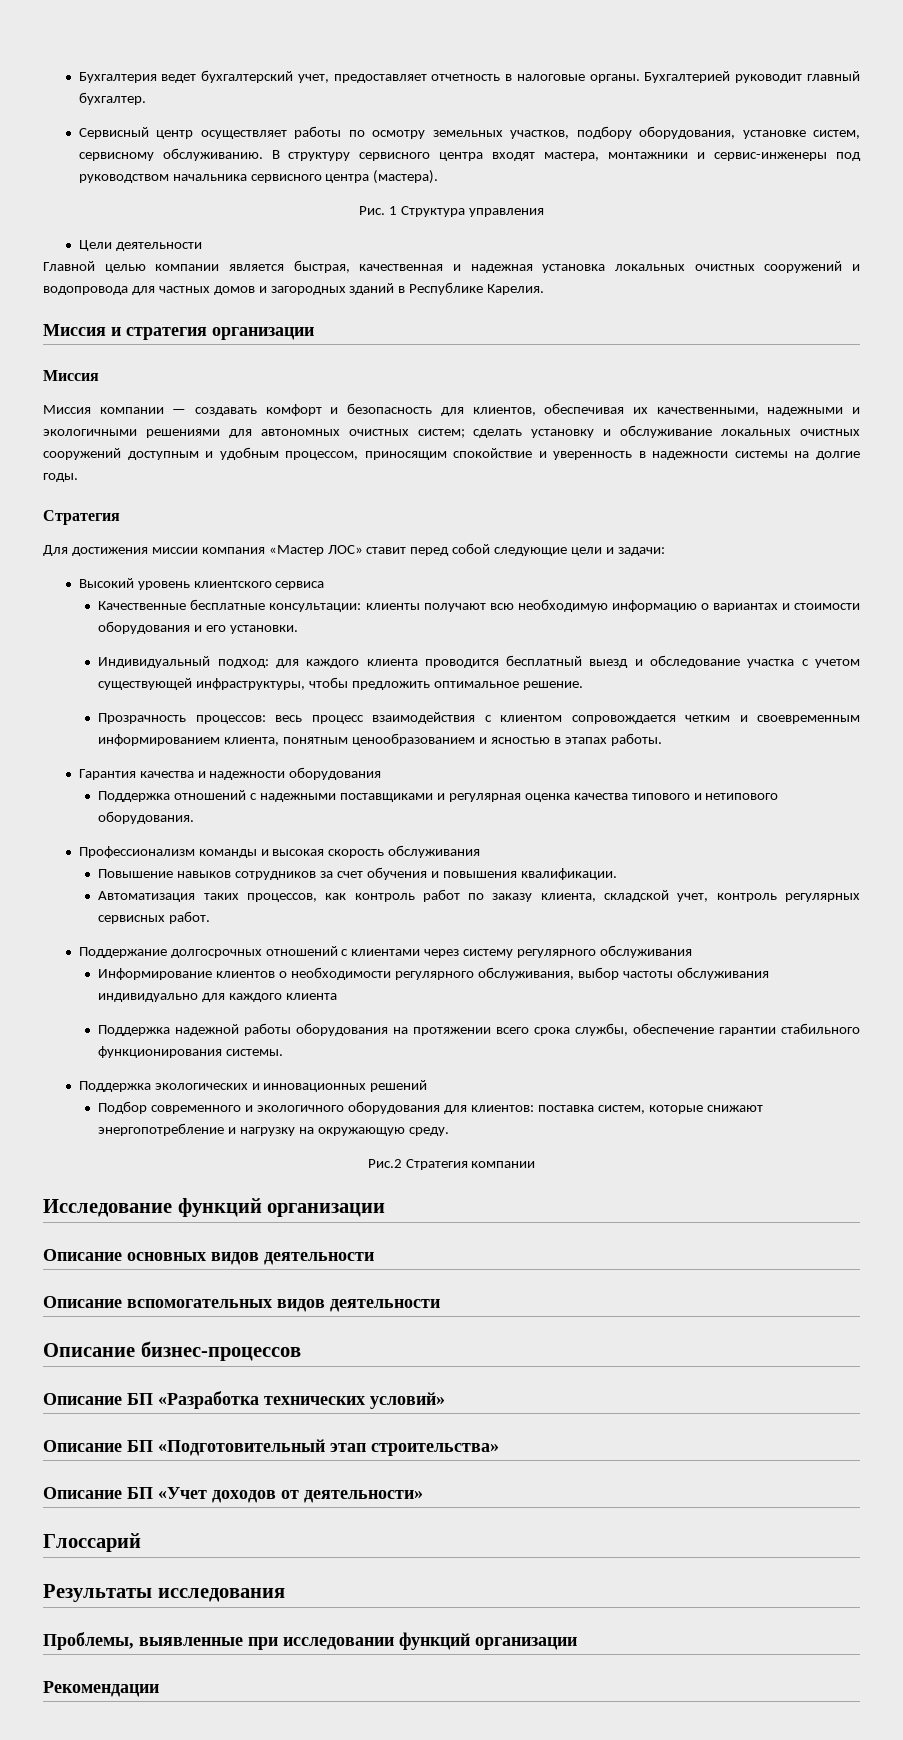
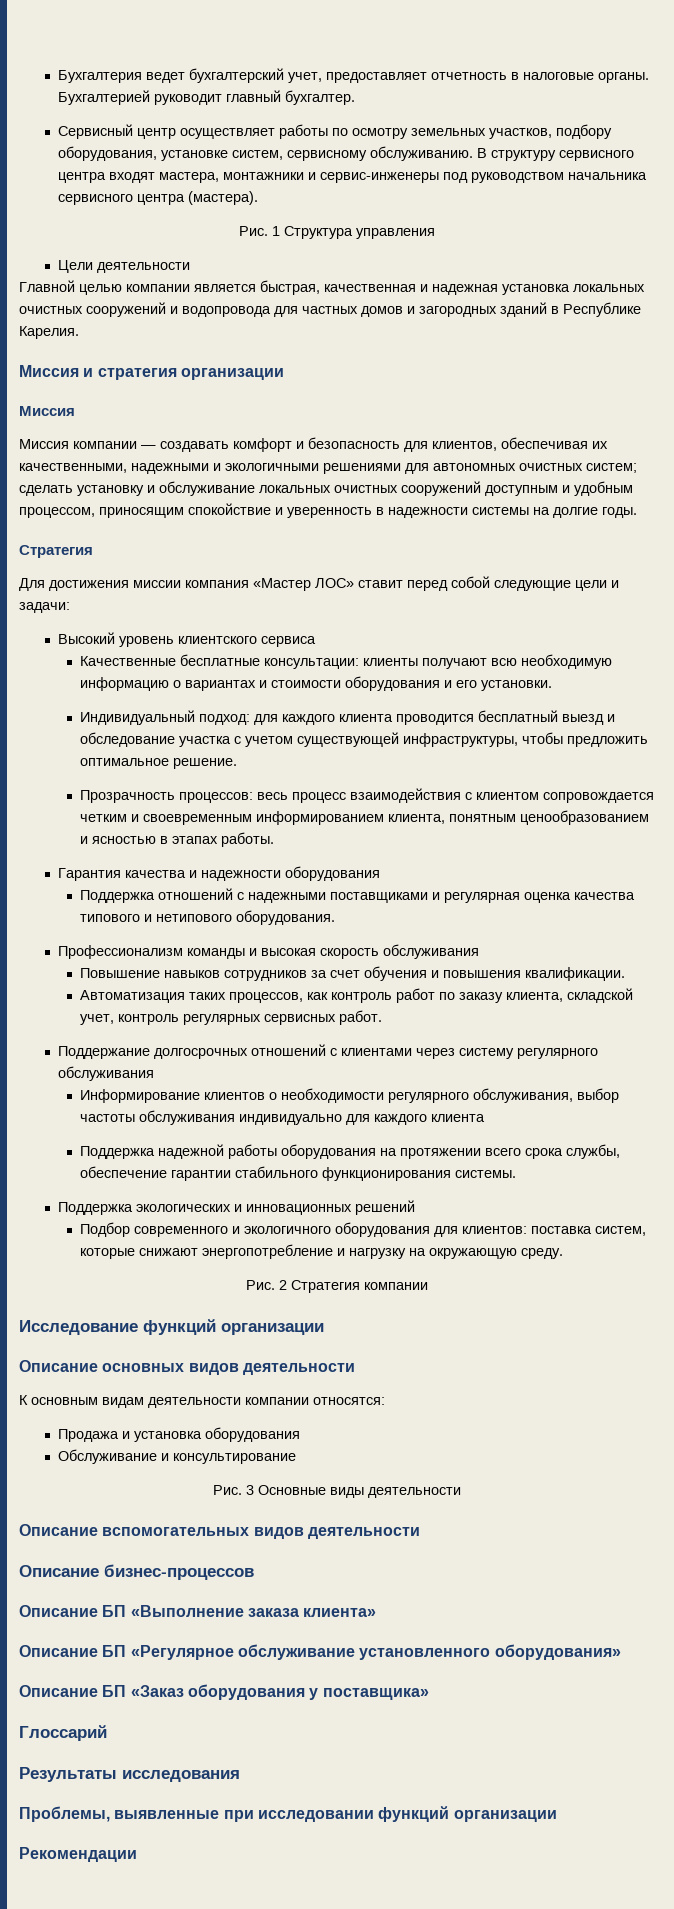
[367,1159,402,1168] Рис.2 -> [246,1280,287,1290] Рис. 2
(374, 1258) none -> [19,1395,385,1408] [57,1427,300,1442] [57,1449,296,1464] [213,1485,461,1498] // К основным видам деятельности компании относятся: // Продажа и установка оборудования // Обслуживание и консультирование // Рис. 3 Основные виды деятельности
[158,1391,445,1409] [43,1439,499,1456] [43,1487,423,1503] «Разработка технических условий» // Описание БП «Подготовительный этап строительства» // Описание БП «Учет доходов от деятельности» -> [130,1605,377,1617] [19,1644,621,1660] [19,1684,429,1700] «Выполнение заказа клиента» // Описание БП «Регулярное обслуживание установленного оборудования» // Описание БП «Заказ оборудования у поставщика»

